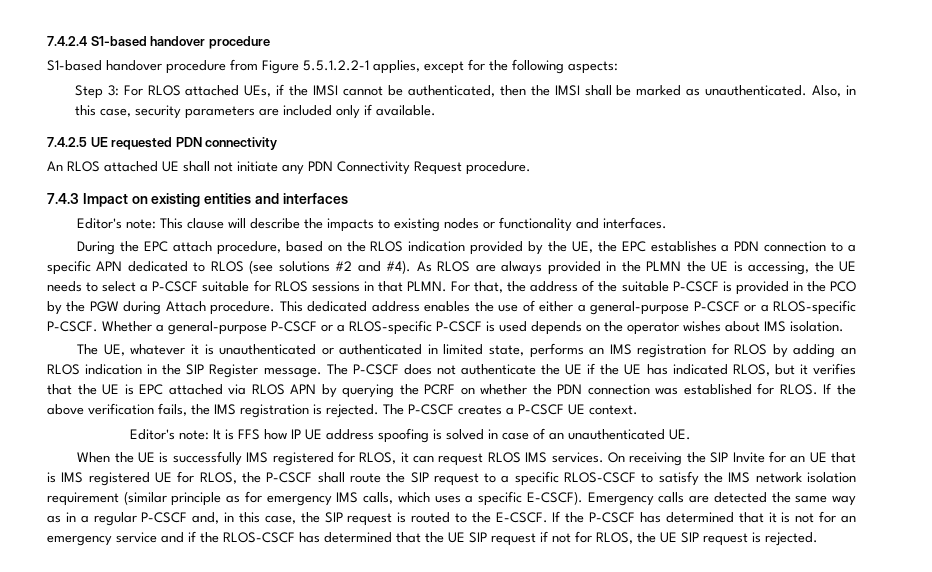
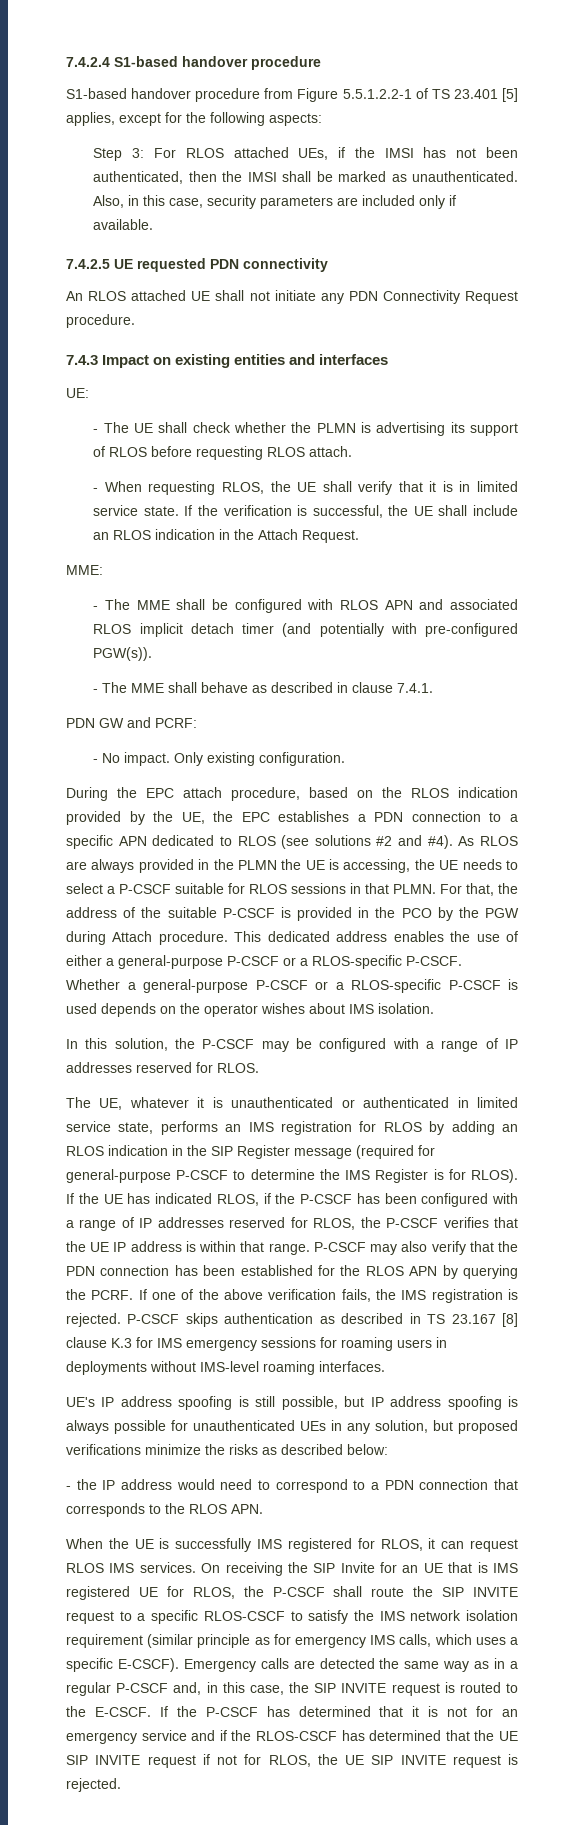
(369, 65) none -> [415,88,518,102] of TS 23.401 [5]
[343,85,403,96] cannot be -> [423,147,519,158] has not been
[77,217,668,232] Editor's note: This clause will describe the impacts to existing nodes or functionality and interfaces. -> [66,388,89,398] [93,422,519,436] [93,446,353,460] [93,481,519,495] [93,505,518,518] [93,529,360,543] [66,565,103,575] [93,599,518,613] [93,623,518,637] [93,647,153,661] [93,682,434,693] [66,717,197,728] [93,752,346,766] UE: // - The UE shall check whether the PLMN is advertising its support of RLOS before requesting RLOS attach. // - When requesting RLOS, the UE shall verify that it is in limited service state. If the verification is successful, the UE shall include an RLOS indication in the Attach Request. // MME: // - The MME shall be configured with RLOS APN and associated RLOS implicit detach timer (and potentially with pre-configured PGW(s)). // - The MME shall behave as described in clause 7.4.1. // PDN GW and PCRF: // - No impact. Only existing configuration.
(844, 326) none -> [66,1038,518,1052] [66,1062,259,1073] // In this solution, the P-CSCF may be configured with a range of IP addresses reserved for RLOS.
(484, 349) none -> [66,1121,111,1132] service
[263,363,596,378] message. The P-CSCF does not authenticate the UE if -> [294,1145,435,1159] [66,1169,518,1183] [66,1193,74,1204] message (required for general-purpose P-CSCF to determine the IMS Register is for RLOS). If
[774,363,857,375] [47,384,247,395] but it verifies that the UE is EPC attached via -> [263,1193,518,1207] [66,1217,518,1231] [66,1241,518,1255] [66,1265,361,1276] if the P-CSCF has been configured with a range of IP addresses reserved for RLOS, the P-CSCF verifies that the UE IP address is within that range. P-CSCF may also verify that the PDN connection has been established for the
[424,383,832,395] PCRF on whether the PDN connection was established for RLOS. If -> [91,1289,194,1300] PCRF. If one of
[383,404,638,415] [130,428,692,443] The P-CSCF creates a P-CSCF UE context. // Editor's note: It is FFS how IP UE address spoofing is solved in case of an unauthenticated UE. -> [127,1313,519,1327] [66,1337,447,1351] [66,1361,385,1375] [66,1396,518,1410] [66,1420,518,1434] [66,1444,388,1455] [66,1479,518,1493] [66,1503,263,1517] P-CSCF skips authentication as described in TS 23.167 [8] clause K.3 for IMS emergency sessions for roaming users in deployments without IMS-level roaming interfaces. // UE's IP address spoofing is still possible, but IP address spoofing is always possible for unauthenticated UEs in any solution, but proposed verifications minimize the risks as described below: // - the IP address would need to correspond to a PDN connection that corresponds to the RLOS APN.
(429, 477) none -> [472,1587,518,1597] INVITE
(343, 517) none -> [341,1683,387,1693] INVITE
(487, 537) none -> [95,1755,141,1765] INVITE
(699, 537) none -> [400,1755,446,1765] INVITE

